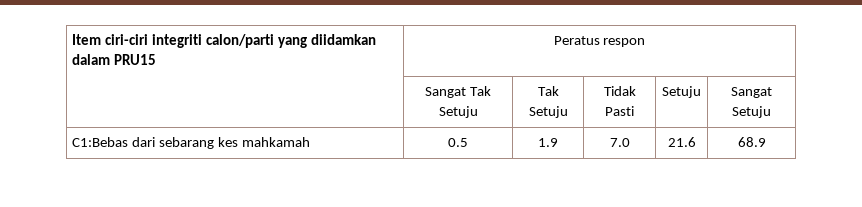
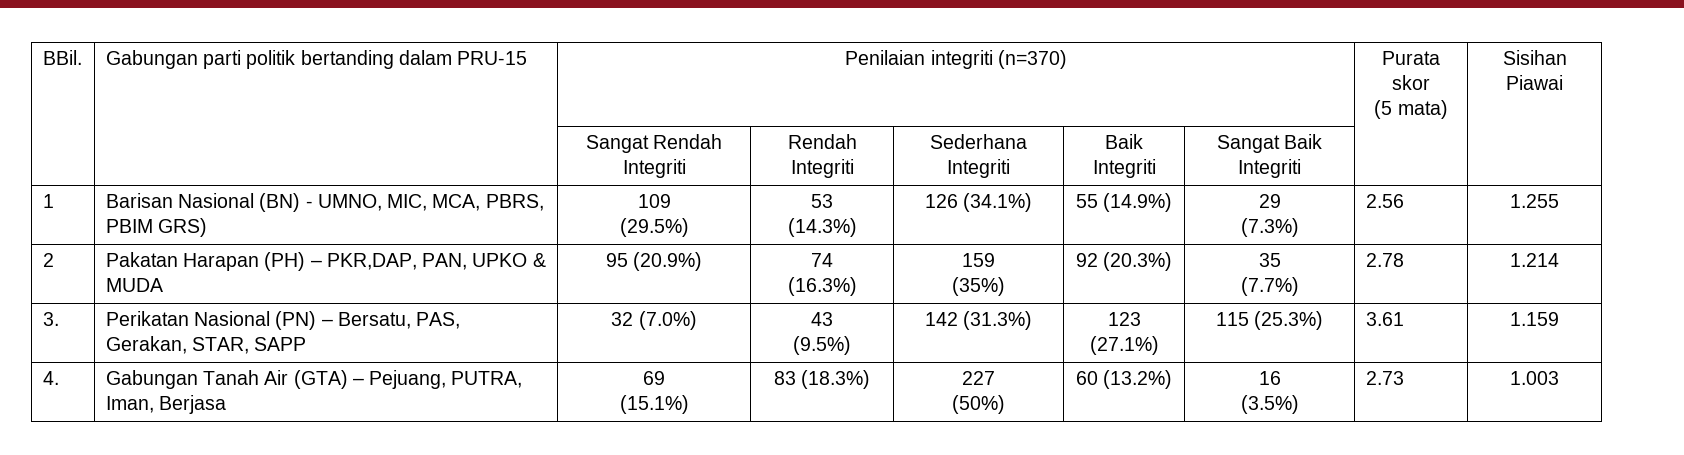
[71,34,376,48] [71,54,156,65] [553,36,646,47] [425,86,491,98] [438,106,478,118] [537,86,559,96] [528,106,568,118] [603,86,636,96] [605,106,634,116] [662,86,701,98] [731,87,772,98] [732,106,771,118] [71,137,310,149] [448,138,468,147] [538,138,558,147] [609,138,630,147] [667,137,696,147] [737,137,766,147] Item ciri-ciri integriti calon/parti yang diidamkan dalam PRU15 | Peratus respon // | Sangat Tak Setuju | Tak Setuju | Tidak Pasti | Setuju | Sangat Setuju // C1:Bebas dari sebarang kes mahkamah | 0.5 | 1.9 | 7.0 | 21.6 | 68.9 -> [42,50,82,65] [105,50,528,69] [845,50,1067,69] [1382,51,1440,65] [1392,75,1430,90] [1374,100,1448,119] [1502,50,1567,65] [1506,75,1563,90] [585,134,723,153] [622,159,686,178] [787,134,857,149] [790,159,854,178] [930,134,1027,149] [947,159,1010,178] [1105,134,1143,149] [1092,159,1156,178] [1216,134,1323,153] [1238,159,1301,178] [42,194,54,208] [105,193,544,212] [105,218,207,237] [637,194,671,208] [619,218,689,237] [811,194,833,208] [787,218,857,237] [924,193,1033,212] [1075,193,1173,212] [1258,194,1281,208] [1240,218,1299,237] [1365,194,1404,208] [1510,194,1559,208] [42,253,54,267] [105,252,546,271] [105,278,163,292] [605,252,703,271] [811,253,833,267] [787,277,857,296] [962,253,995,267] [952,277,1005,296] [1075,252,1173,271] [1258,253,1281,267] [1240,277,1299,296] [1365,253,1404,267] [1510,253,1559,267] [42,312,59,326] [105,311,461,330] [105,336,307,354] [611,311,697,330] [811,312,833,326] [793,336,851,355] [924,311,1033,330] [1107,312,1141,326] [1089,336,1159,355] [1215,311,1324,330] [1365,312,1404,326] [1510,312,1559,326] [42,371,59,385] [105,370,523,389] [105,395,226,414] [643,371,665,385] [619,395,689,414] [773,370,871,389] [962,371,995,385] [952,395,1005,414] [1075,370,1173,389] [1258,371,1281,385] [1240,395,1299,414] [1365,371,1404,385] [1510,371,1559,385] BBil. | Gabungan parti politik bertanding dalam PRU-15 | Penilaian integriti (n=370) | Purata skor // (5 mata) | Sisihan Piawai // | | Sangat Rendah Integriti | Rendah Integriti | Sederhana Integriti | Baik Integriti | Sangat Baik Integriti | | // 1 | Barisan Nasional (BN) - UMNO, MIC, MCA, PBRS, PBIM GRS) | 109 // (29.5%) | 53 // (14.3%) | 126 (34.1%) | 55 (14.9%) | 29 // (7.3%) | 2.56 | 1.255 // 2 | Pakatan Harapan (PH) – PKR,DAP, PAN, UPKO & MUDA | 95 (20.9%) | 74 // (16.3%) | 159 // (35%) | 92 (20.3%) | 35 // (7.7%) | 2.78 | 1.214 // 3. | Perikatan Nasional (PN) – Bersatu, PAS, Gerakan, STAR, SAPP | 32 (7.0%) | 43 // (9.5%) | 142 (31.3%) | 123 (27.1%) | 115 (25.3%) | 3.61 | 1.159 // 4. | Gabungan Tanah Air (GTA) – Pejuang, PUTRA, Iman, Berjasa | 69 // (15.1%) | 83 (18.3%) | 227 // (50%) | 60 (13.2%) | 16 // (3.5%) | 2.73 | 1.003

